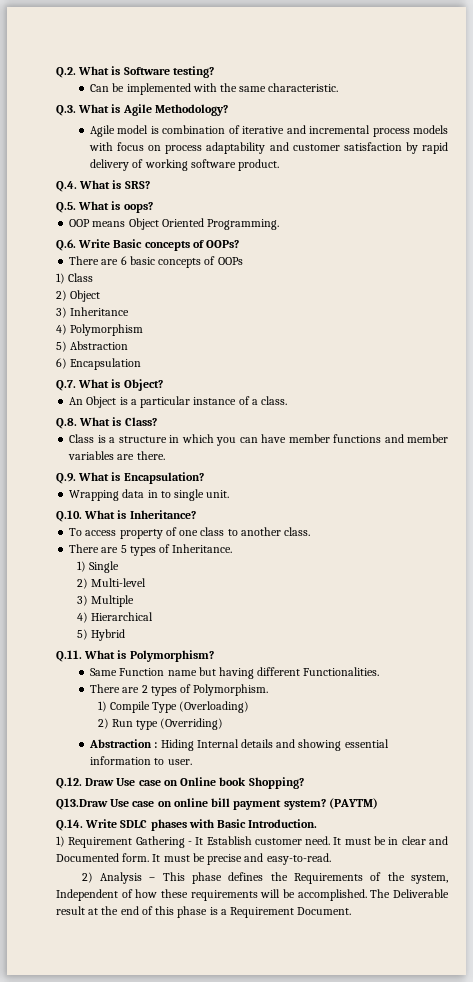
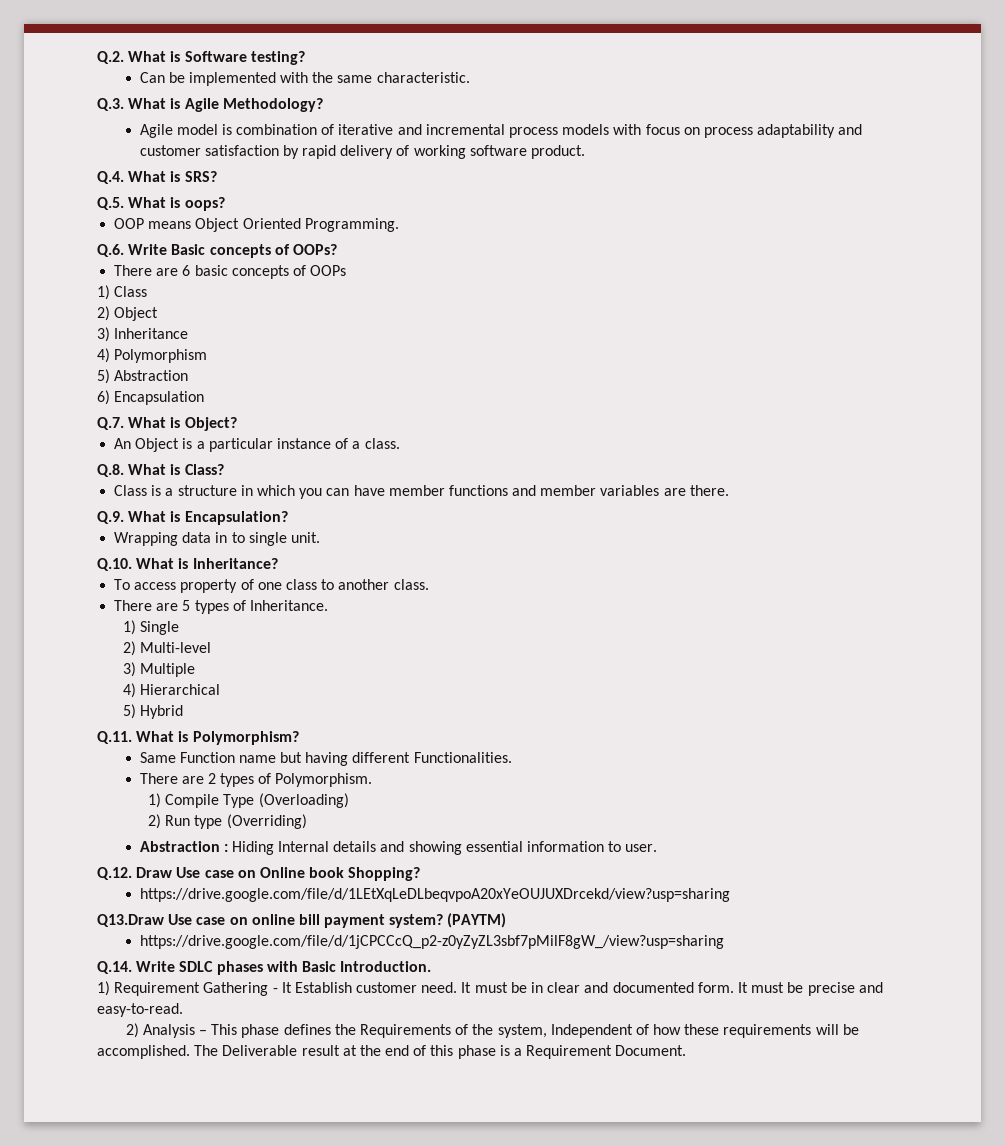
(304, 783) none -> [139,888,730,902] // https://drive.google.com/file/d/1LEtXqLeDLbeqvpoA20xYeOUJUXDrcekd/view?usp=sharing
(378, 803) none -> [139,935,724,949] // https://drive.google.com/file/d/1jCPCCcQ_p2-z0yZyZL3sbf7pMilF8gW_/view?usp=sharing
[56,853,119,862] Documented -> [612,982,694,993] documented

